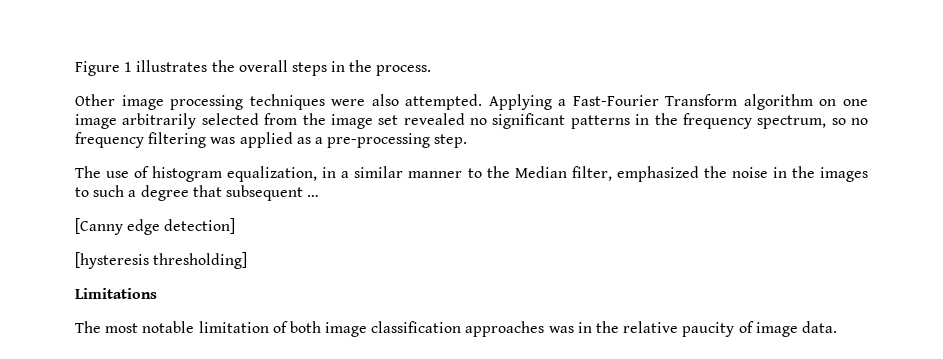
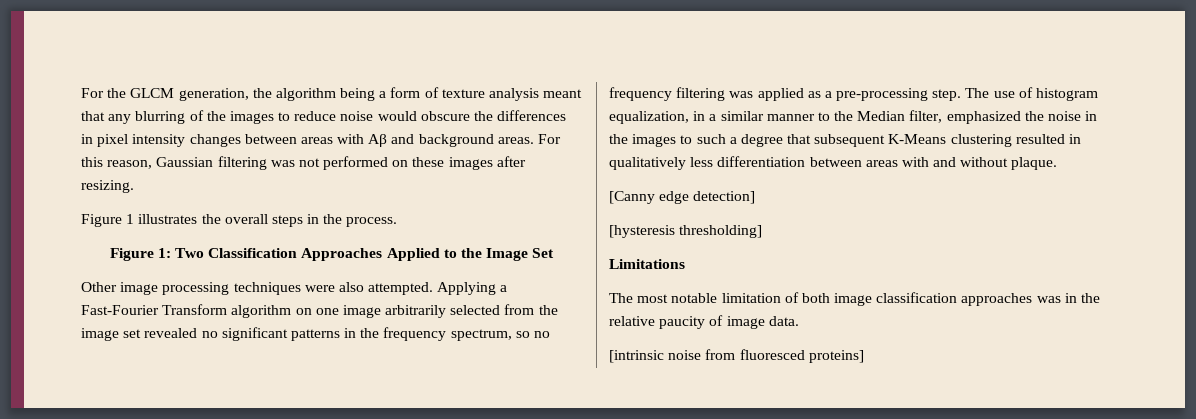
(75, 68) none -> [81,87,583,101] [81,110,567,124] [81,134,562,147] [81,156,526,170] [81,180,134,193] For the GLCM generation, the algorithm being a form of texture analysis meant that any blurring of the images to reduce noise would obscure the differences in pixel intensity changes between areas with Aβ and background areas. For this reason, Gaussian filtering was not performed on these images after resizing. //
(432, 70) none -> [109,248,555,261] // Figure 1: Two Classification Approaches Applied to the Image Set
(468, 141) // -> (962, 95) none
[307,195,320,197] … -> [888,134,1082,147] [609,156,1058,170] K-Means clustering resulted in qualitatively less differentiation between areas with and without plaque.
(837, 327) none -> [609,349,864,363] // [intrinsic noise from fluoresced proteins]

